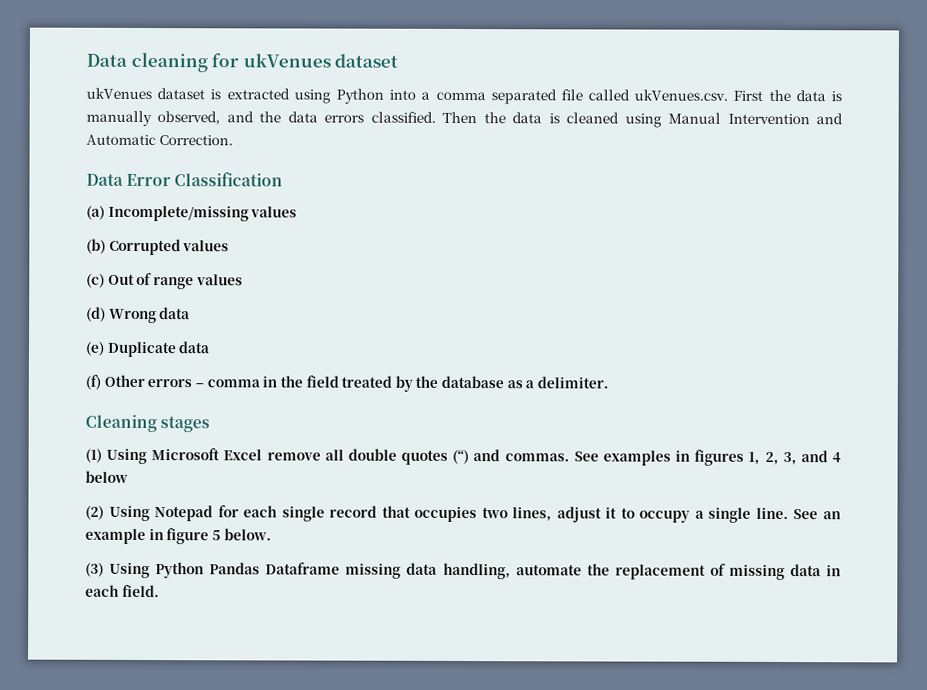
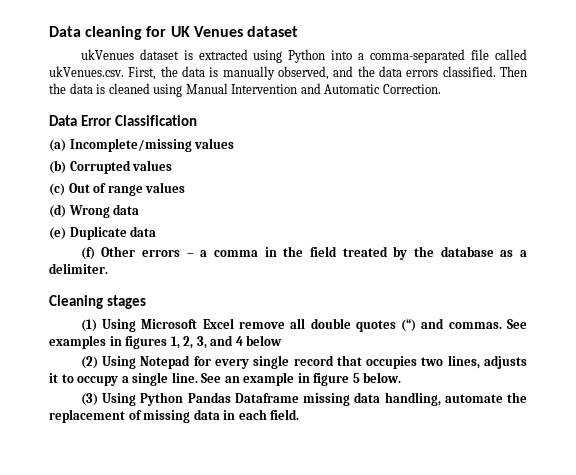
[242,53,331,68] ukVenues -> [170,26,243,37] UK Venues
[435,89,557,105] comma separated -> [370,49,466,63] comma-separated
[733,90,764,101] First -> [128,67,157,80] First,
(204, 385) none -> [200,250,208,257] a
[243,505,278,518] each -> [214,359,249,369] every
[556,506,602,523] adjust -> [484,355,527,369] adjusts

